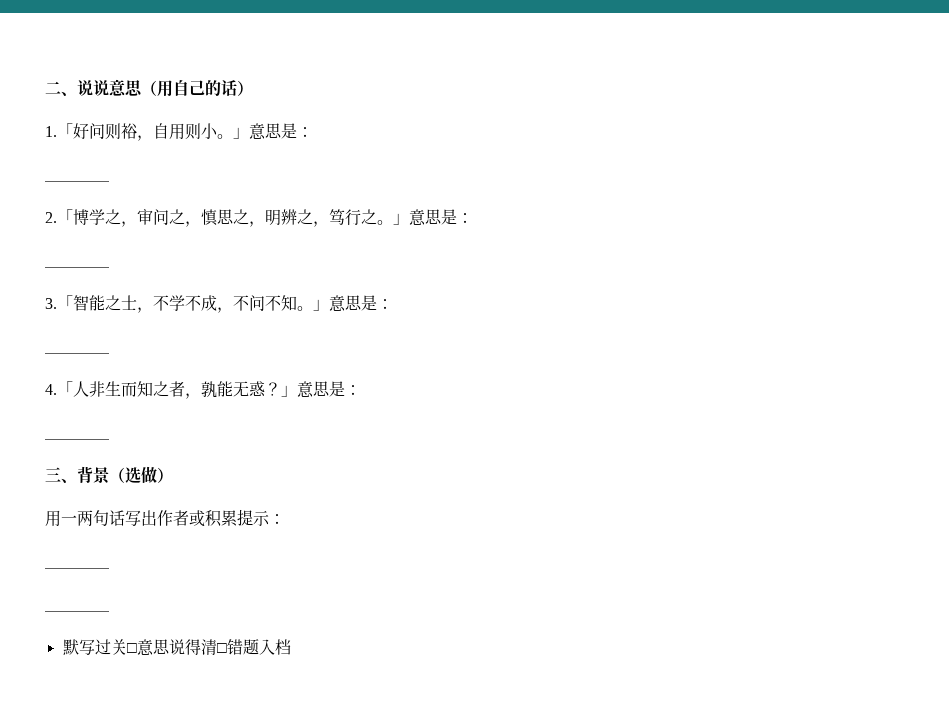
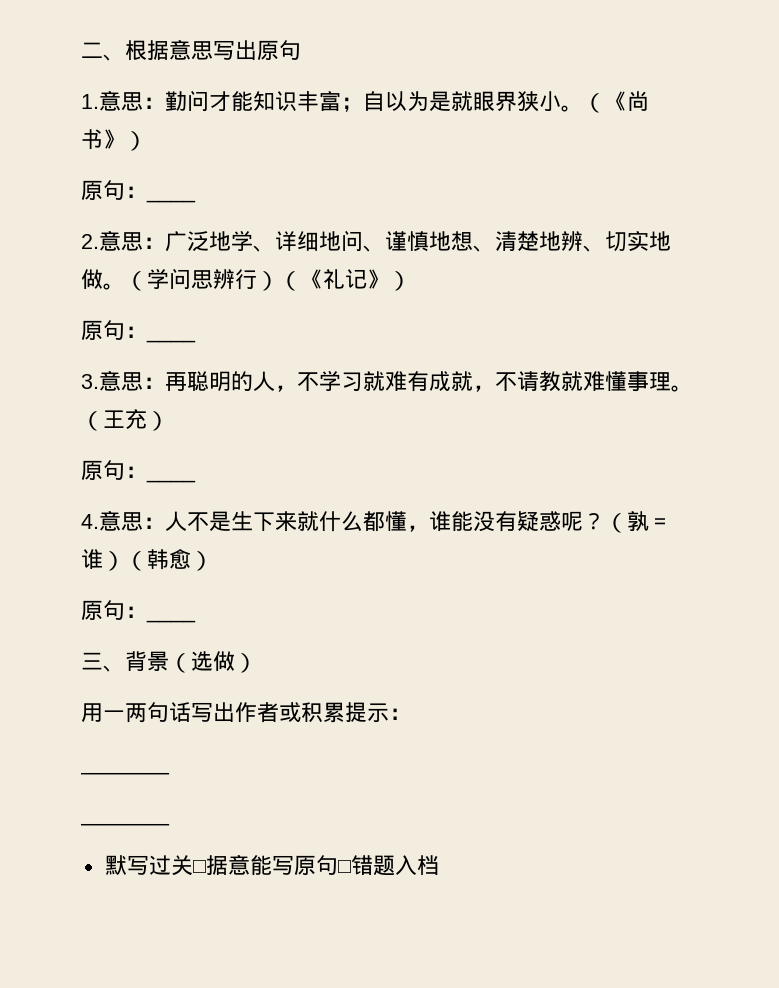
[77,79,253,97] [45,123,313,141] [45,180,109,182] [45,208,473,227] [45,266,109,268] [45,295,393,313] [45,352,109,354] [45,381,361,399] [45,438,109,440] 说说意思（用自己的话） // 1.「好问则裕，自用则小。」意思是： // ＿＿＿＿ // 2.「博学之，审问之，慎思之，明辨之，笃行之。」意思是： // ＿＿＿＿ // 3.「智能之士，不学不成，不问不知。」意思是： // ＿＿＿＿ // 4.「人非生而知之者，孰能无惑？」意思是： // ＿＿＿＿ -> [125,39,301,61] [81,90,649,113] [81,129,147,151] [81,180,147,201] [146,198,196,203] [81,230,671,252] [81,268,411,291] [81,320,147,341] [146,338,196,343] [81,370,693,392] [81,409,169,431] [81,460,147,481] [146,478,196,483] [81,510,671,533] [81,549,213,571] [81,600,147,621] [146,618,196,623] 根据意思写出原句 // 1.意思：勤问才能知识丰富；自以为是就眼界狭小。（《尚书》） // 原句：____ // 2.意思：广泛地学、详细地问、谨慎地想、清楚地辨、切实地做。（学问思辨行）（《礼记》） // 原句：____ // 3.意思：再聪明的人，不学习就难有成就，不请教就难懂事理。（王充） // 原句：____ // 4.意思：人不是生下来就什么都懂，谁能没有疑惑呢？（孰＝谁）（韩愈） // 原句：____
[136,639,217,656] 意思说得清 -> [205,854,338,876] 据意能写原句

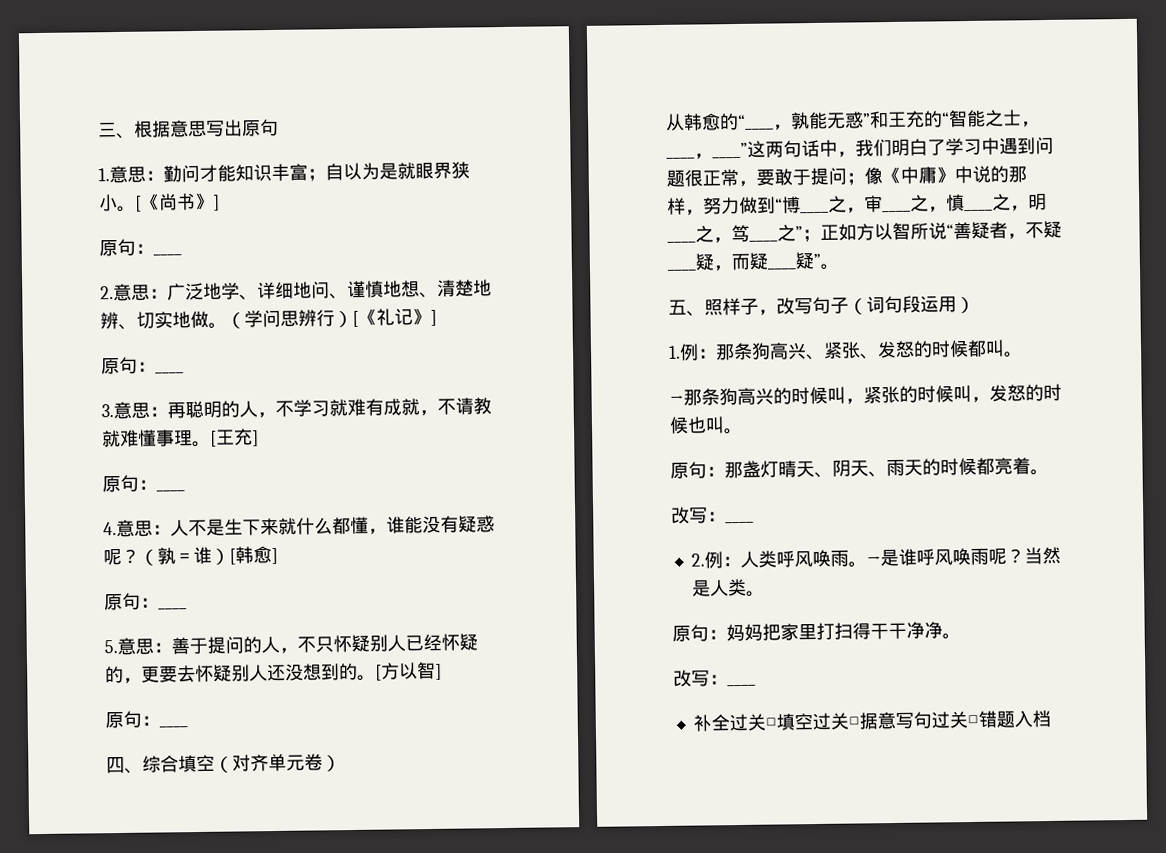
[81,42,103,58] 二 -> [98,122,117,138] 三
[583,93,605,113] （ -> [134,195,142,212] [
[125,131,147,151] ） -> [212,194,220,211] ]
[279,271,301,291] （ -> [352,310,359,327] [
[389,271,411,291] ） -> [430,309,437,326] ]
[81,409,169,431] （王充） -> [210,428,259,447] [王充]
[125,549,213,571] [81,600,147,621] [146,618,196,623] [81,651,257,673] [81,702,411,723] [81,771,170,775] [81,822,170,826] [104,855,149,876] （韩愈） // 原句：____ // 三、背景（选做） // 用一两句话写出作者或积累提示： // ＿＿＿＿ // ＿＿＿＿ // 默写 -> [229,546,278,565] [104,592,187,611] [104,633,478,656] [105,661,442,684] [105,710,188,729] [106,753,341,774] [665,109,1040,131] [666,136,1054,160] [666,165,1027,187] [667,193,1047,216] [667,220,1062,244] [667,252,839,272] [668,295,975,317] [668,339,1023,361] [669,383,1062,406] [669,416,743,435] [670,457,1049,479] [671,506,754,524] [690,546,1061,569] [690,578,765,597] [672,621,961,642] [673,669,756,687] [692,713,813,732] [韩愈] // 原句：____ // 5.意思：善于提问的人，不只怀疑别人已经怀疑的，更要去怀疑别人还没想到的。[方以智] // 原句：____ // 四、综合填空（对齐单元卷） // 从韩愈的“____，孰能无惑”和王充的“智能之士，____，____”这两句话中，我们明白了学习中遇到问题很正常，要敢于提问；像《中庸》中说的那样，努力做到“博____之，审____之，慎____之，明____之，笃____之”；正如方以智所说“善疑者，不疑____疑，而疑____疑”。 // 五、照样子，改写句子（词句段运用） // 1.例：那条狗高兴、紧张、发怒的时候都叫。 // →那条狗高兴的时候叫，紧张的时候叫，发怒的时候也叫。 // 原句：那盏灯晴天、阴天、雨天的时候都亮着。 // 改写：____ // 2.例：人类呼风唤雨。→是谁呼风唤雨呢？当然是人类。 // 原句：妈妈把家里打扫得干干净净。 // 改写：____ // 补全过关□填空
[249,855,338,876] 能写原句 -> [894,711,968,729] 写句过关

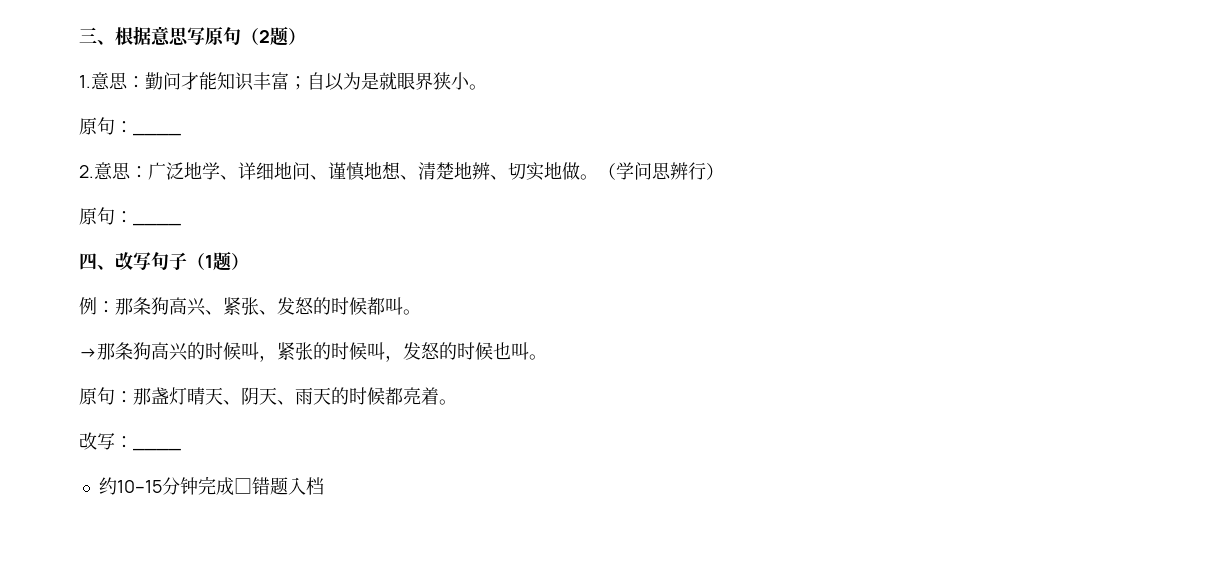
[224,118,279,137] 出原句 -> [205,26,306,46] 原句（2题）
[134,192,220,212] [《尚书》] -> (487, 87) none
[352,307,437,327] [101,356,184,375] [101,397,492,420] [102,428,259,448] [102,474,185,493] [103,515,495,538] [103,546,278,566] [104,592,187,611] [104,633,478,656] [105,661,442,684] [105,710,188,729] [106,753,341,774] [665,109,1040,131] [666,136,1054,160] [666,165,1027,187] [667,193,1047,216] [667,220,1062,244] [667,252,839,272] [668,295,975,317] [668,345,681,359] [《礼记》] // 原句：____ // 3.意思：再聪明的人，不学习就难有成就，不请教就难懂事理。[王充] // 原句：____ // 4.意思：人不是生下来就什么都懂，谁能没有疑惑呢？（孰＝谁）[韩愈] // 原句：____ // 5.意思：善于提问的人，不只怀疑别人已经怀疑的，更要去怀疑别人还没想到的。[方以智] // 原句：____ // 四、综合填空（对齐单元卷） // 从韩愈的“____，孰能无惑”和王充的“智能之士，____，____”这两句话中，我们明白了学习中遇到问题很正常，要敢于提问；像《中庸》中说的那样，努力做到“博____之，审____之，慎____之，明____之，笃____之”；正如方以智所说“善疑者，不疑____疑，而疑____疑”。 // 五、照样子，改写句子（词句段运用） // 1. -> [79,207,133,225] [133,223,181,226] [79,251,249,271] // 原句：____ // 四、改写句子（1题） //
[690,546,1061,569] [690,578,765,597] [672,621,961,642] [673,669,756,687] [692,711,968,732] 2.例：人类呼风唤雨。→是谁呼风唤雨呢？当然是人类。 // 原句：妈妈把家里打扫得干干净净。 // 改写：____ // 补全过关□填空过关□据意写句过关 -> [98,476,234,495] 约10–15分钟完成

